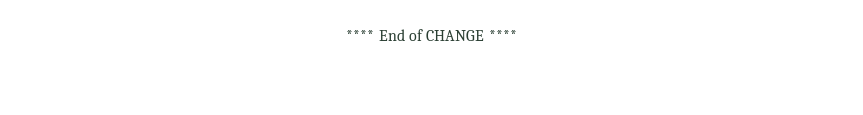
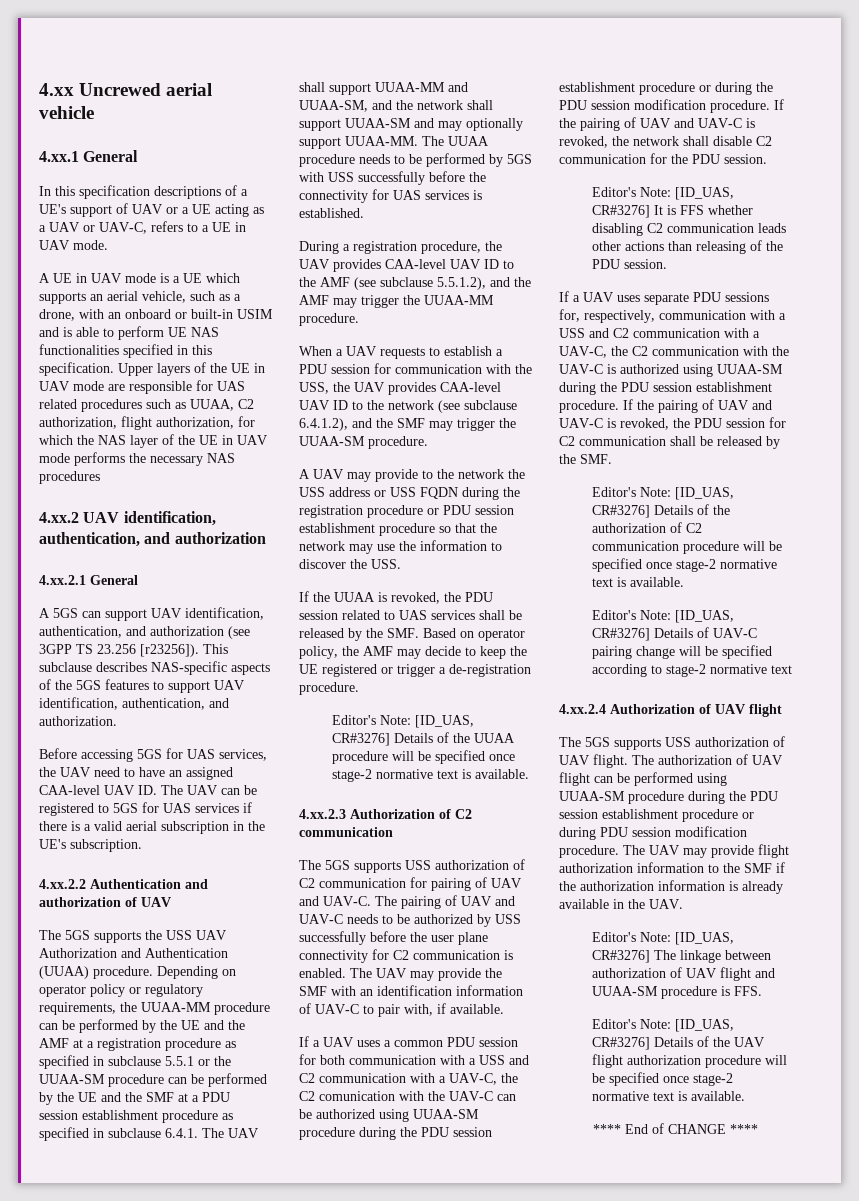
(346, 35) none -> [39,83,213,96] [39,106,94,119] [39,150,139,162] [39,185,248,199] [39,203,264,217] [39,221,246,234] [39,240,108,250] [39,273,240,283] [39,291,241,304] [39,309,273,321] [39,326,219,340] [39,344,212,358] [39,362,265,376] [39,380,245,394] [39,399,254,412] [39,416,255,430] [39,434,267,448] [39,452,235,466] [39,471,100,484] [39,511,216,526] [39,532,266,547] [39,575,138,585] [39,607,264,621] [39,626,250,639] [39,644,228,657] [39,661,270,675] [39,679,244,693] [39,697,229,710] [39,716,117,726] [39,748,267,762] [39,767,233,780] [39,785,257,795] [39,802,252,816] [39,821,265,834] [39,839,142,852] [39,879,208,889] [39,897,171,907] [39,930,226,943] [39,948,228,958] [39,966,236,979] [39,984,203,997] [39,1002,270,1015] [39,1019,245,1033] [39,1038,236,1051] [39,1055,231,1069] [39,1073,267,1087] [39,1092,230,1105] [39,1110,233,1123] [39,1127,258,1141] [299,82,468,95] [299,100,493,112] [299,118,523,131] [299,136,489,149] [299,153,532,167] [299,171,486,185] [299,189,482,203] [299,208,364,218] [299,241,502,254] [299,259,514,272] [299,277,531,290] [299,295,494,308] [299,313,359,326] [299,346,503,359] [299,363,532,374] [299,382,501,395] [299,400,517,413] [299,418,516,431] [299,436,428,449] [299,469,525,482] [299,487,520,500] [299,505,514,518] [299,523,497,536] [299,540,502,554] [299,559,401,569] [299,591,493,604] [299,610,522,620] [299,628,525,641] [299,646,527,659] [299,664,531,677] [299,682,359,695] [331,715,474,728] [331,732,515,746] [331,750,515,764] [331,769,529,782] [299,809,472,819] [299,827,393,837] [299,859,525,873] [299,877,521,891] [299,895,515,909] [299,914,521,927] [299,931,488,945] [299,949,513,963] [299,968,502,981] [299,985,523,996] [299,1003,504,1017] [299,1036,518,1047] [299,1054,529,1065] [299,1073,518,1085] [299,1091,516,1101] [299,1109,479,1122] [299,1127,492,1140] [559,82,773,95] [559,99,784,113] [559,117,755,131] [559,136,772,148] [559,153,767,164] [591,187,734,200] [591,205,753,218] [591,223,786,236] [591,240,783,254] [591,259,667,269] [559,291,769,305] [559,309,786,323] [559,328,760,338] [559,346,789,358] [559,364,783,377] [559,382,772,395] [559,399,772,413] [559,417,786,430] [559,436,780,449] [559,454,612,464] [591,487,734,500] [591,504,730,518] [591,522,702,533] [591,541,782,554] [591,558,777,572] [591,577,684,587] [591,610,734,623] [591,627,757,641] [591,645,772,659] [591,664,792,677] [559,704,782,717] [559,736,785,750] [559,754,782,768] [559,772,727,786] [559,791,778,804] [559,809,754,822] [559,826,747,840] [559,844,789,858] [559,862,785,873] [559,880,783,894] [559,899,683,909] [591,932,734,945] [591,950,771,963] [591,967,775,981] [591,986,762,999] [591,1019,734,1032] [591,1036,764,1050] [591,1054,787,1068] [591,1072,733,1086] [591,1091,745,1101] 4.xx Uncrewed aerial vehicle // 4.xx.1 General // In this specification descriptions of a UE's support of UAV or a UE acting as a UAV or UAV-C, refers to a UE in UAV mode. // A UE in UAV mode is a UE which supports an aerial vehicle, such as a drone, with an onboard or built-in USIM and is able to perform UE NAS functionalities specified in this specification. Upper layers of the UE in UAV mode are responsible for UAS related procedures such as UUAA, C2 authorization, flight authorization, for which the NAS layer of the UE in UAV mode performs the necessary NAS procedures // 4.xx.2 UAV identification, authentication, and authorization // 4.xx.2.1 General // A 5GS can support UAV identification, authentication, and authorization (see 3GPP TS 23.256 [r23256]). This subclause describes NAS-specific aspects of the 5GS features to support UAV identification, authentication, and authorization. // Before accessing 5GS for UAS services, the UAV need to have an assigned CAA-level UAV ID. The UAV can be registered to 5GS for UAS services if there is a valid aerial subscription in the UE's subscription. // 4.xx.2.2 Authentication and authorization of UAV // The 5GS supports the USS UAV Authorization and Authentication (UUAA) procedure. Depending on operator policy or regulatory requirements, the UUAA-MM procedure can be performed by the UE and the AMF at a registration procedure as specified in subclause 5.5.1 or the UUAA-SM procedure can be performed by the UE and the SMF at a PDU session establishment procedure as specified in subclause 6.4.1. The UAV shall support UUAA-MM and UUAA-SM, and the network shall support UUAA-SM and may optionally support UUAA-MM. The UUAA procedure needs to be performed by 5GS with USS successfully before the connectivity for UAS services is established. // During a registration procedure, the UAV provides CAA-level UAV ID to the AMF (see subclause 5.5.1.2), and the AMF may trigger the UUAA-MM procedure. // When a UAV requests to establish a PDU session for communication with the USS, the UAV provides CAA-level UAV ID to the network (see subclause 6.4.1.2), and the SMF may trigger the UUAA-SM procedure. // A UAV may provide to the network the USS address or USS FQDN during the registration procedure or PDU session establishment procedure so that the network may use the information to discover the USS. // If the UUAA is revoked, the PDU session related to UAS services shall be released by the SMF. Based on operator policy, the AMF may decide to keep the UE registered or trigger a de-registration procedure. // Editor's Note: [ID_UAS, CR#3276] Details of the UUAA procedure will be specified once stage-2 normative text is available. // 4.xx.2.3 Authorization of C2 communication // The 5GS supports USS authorization of C2 communication for pairing of UAV and UAV-C. The pairing of UAV and UAV-C needs to be authorized by USS successfully before the user plane connectivity for C2 communication is enabled. The UAV may provide the SMF with an identification information of UAV-C to pair with, if available. // If a UAV uses a common PDU session for both communication with a USS and C2 communication with a UAV-C, the C2 comunication with the UAV-C can be authorized using UUAA-SM procedure during the PDU session establishment procedure or during the PDU session modification procedure. If the pairing of UAV and UAV-C is revoked, the network shall disable C2 communication for the PDU session. // Editor's Note: [ID_UAS, CR#3276] It is FFS whether disabling C2 communication leads other actions than releasing of the PDU session. // If a UAV uses separate PDU sessions for, respectively, communication with a USS and C2 communication with a UAV-C, the C2 communication with the UAV-C is authorized using UUAA-SM during the PDU session establishment procedure. If the pairing of UAV and UAV-C is revoked, the PDU session for C2 communication shall be released by the SMF. // Editor's Note: [ID_UAS, CR#3276] Details of the authorization of C2 communication procedure will be specified once stage-2 normative text is available. // Editor's Note: [ID_UAS, CR#3276] Details of UAV-C pairing change will be specified according to stage-2 normative text // 4.xx.2.4 Authorization of UAV flight // The 5GS supports USS authorization of UAV flight. The authorization of UAV flight can be performed using UUAA-SM procedure during the PDU session establishment procedure or during PDU session modification procedure. The UAV may provide flight authorization information to the SMF if the authorization information is already available in the UAV. // Editor's Note: [ID_UAS, CR#3276] The linkage between authorization of UAV flight and UUAA-SM procedure is FFS. // Editor's Note: [ID_UAS, CR#3276] Details of the UAV flight authorization procedure will be specified once stage-2 normative text is available. //

